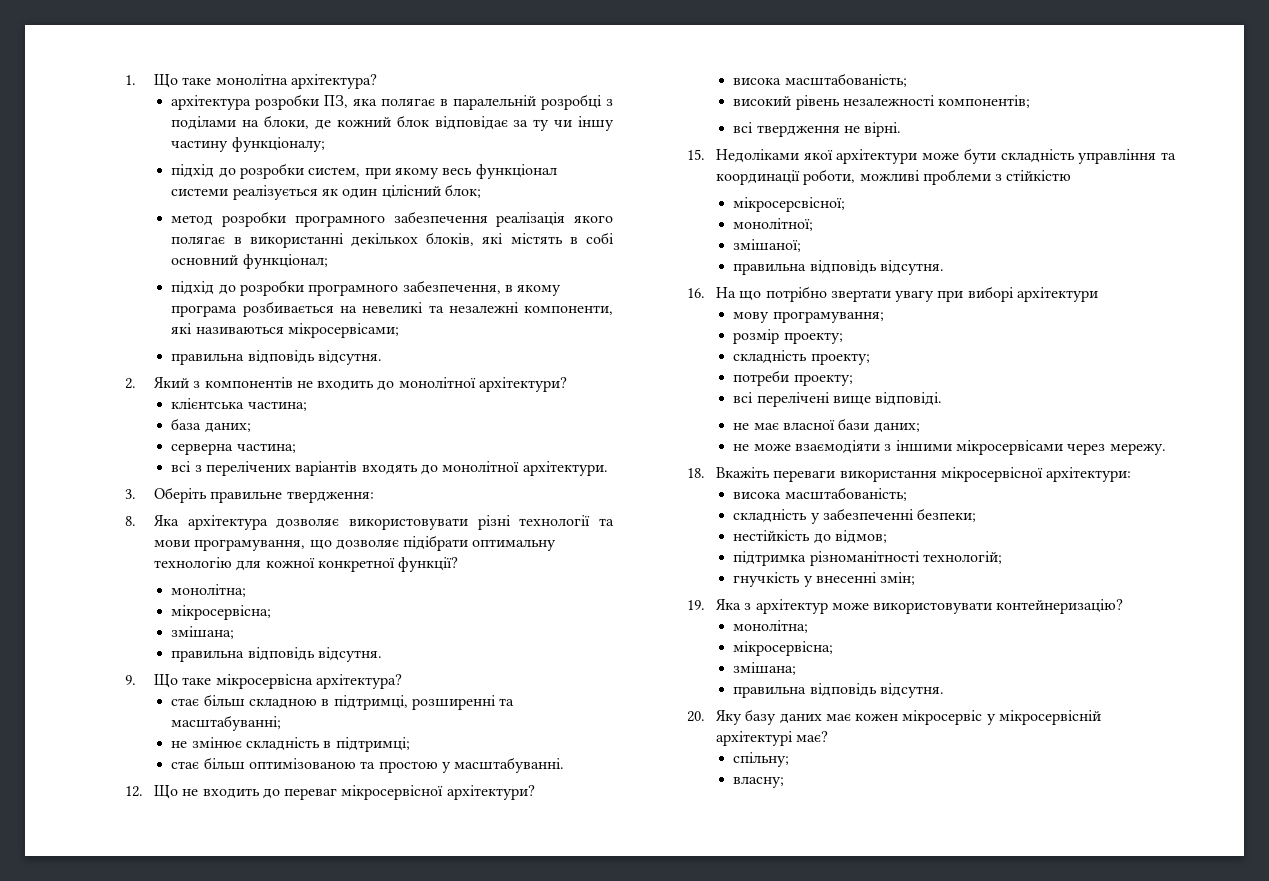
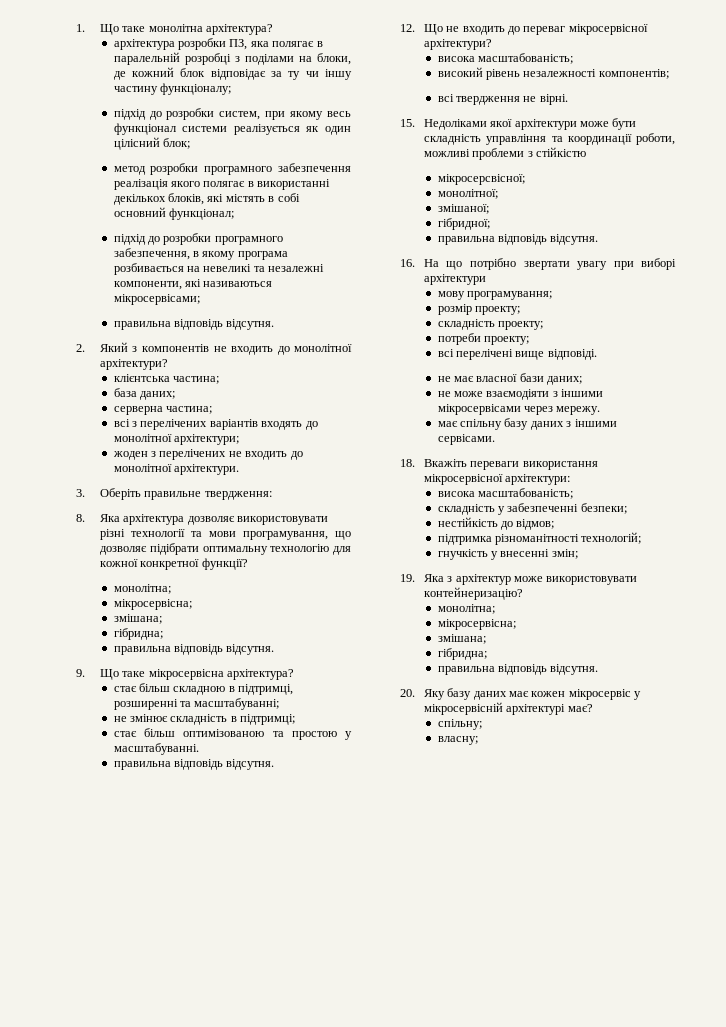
(520, 466) none -> [174,434,240,445] [112,449,303,460] [113,464,172,472] архітектури; // жоден з перелічених не входить до монолітної
(235, 632) none -> [113,628,163,640] // гібридна;
(565, 765) none -> [113,759,275,770] // правильна відповідь відсутня.
(802, 245) none -> [437,218,490,230] // гібридної;
(1166, 449) none -> [437,418,617,430] [437,434,495,445] // має спільну базу даних з іншими сервісами.
(797, 668) none -> [437,648,487,660] // гібридна;

